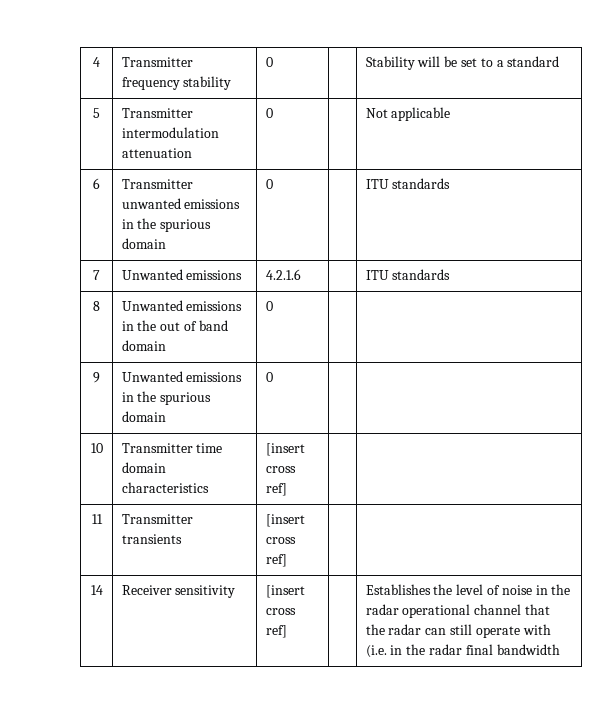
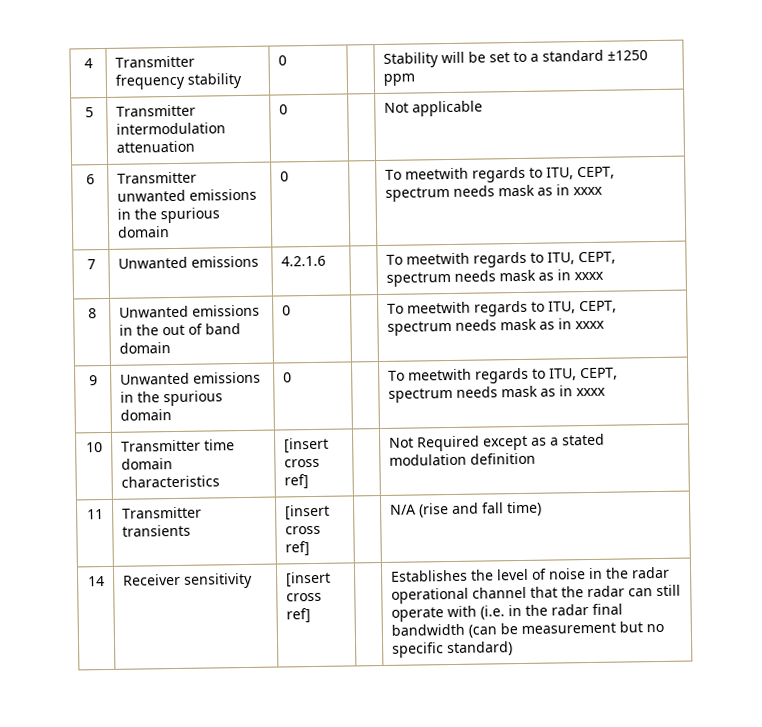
(560, 61) none -> [606,50,648,61] [382,73,415,86] ±1250 ppm
[365,178,451,189] [93,270,100,280] [121,269,243,280] [265,269,301,280] [365,269,451,280] ITU standards // 7 | Unwanted emissions | 4.2.1.6 | | ITU standards -> [384,166,615,183] [384,184,603,202] [86,259,96,270] [117,255,259,269] [280,255,326,267] [385,251,616,268] [385,269,604,287] To meetwith regards to ITU, CEPT, spectrum needs mask as in xxxx // 7 | Unwanted emissions | 4.2.1.6 | | To meetwith regards to ITU, CEPT, spectrum needs mask as in xxxx
(273, 306) none -> [386,300,617,317] [386,318,605,336] To meetwith regards to ITU, CEPT, spectrum needs mask as in xxxx
(273, 377) none -> [387,367,618,384] [387,385,606,403] To meetwith regards to ITU, CEPT, spectrum needs mask as in xxxx
(287, 489) none -> [388,433,605,452] [388,452,536,466] Not Required except as a stated modulation definition
(287, 560) none -> [389,501,542,518] N/A (rise and fall time)
(560, 649) none -> [467,621,664,638] [391,641,513,658] (can be measurement but no specific standard)

